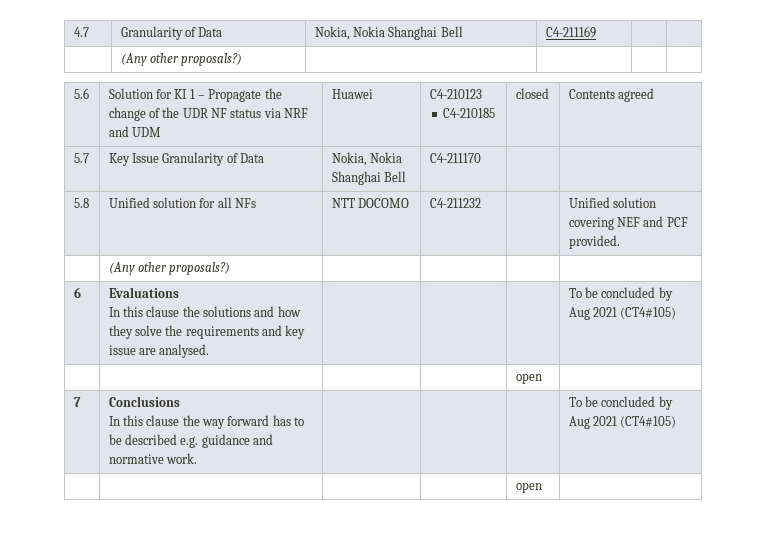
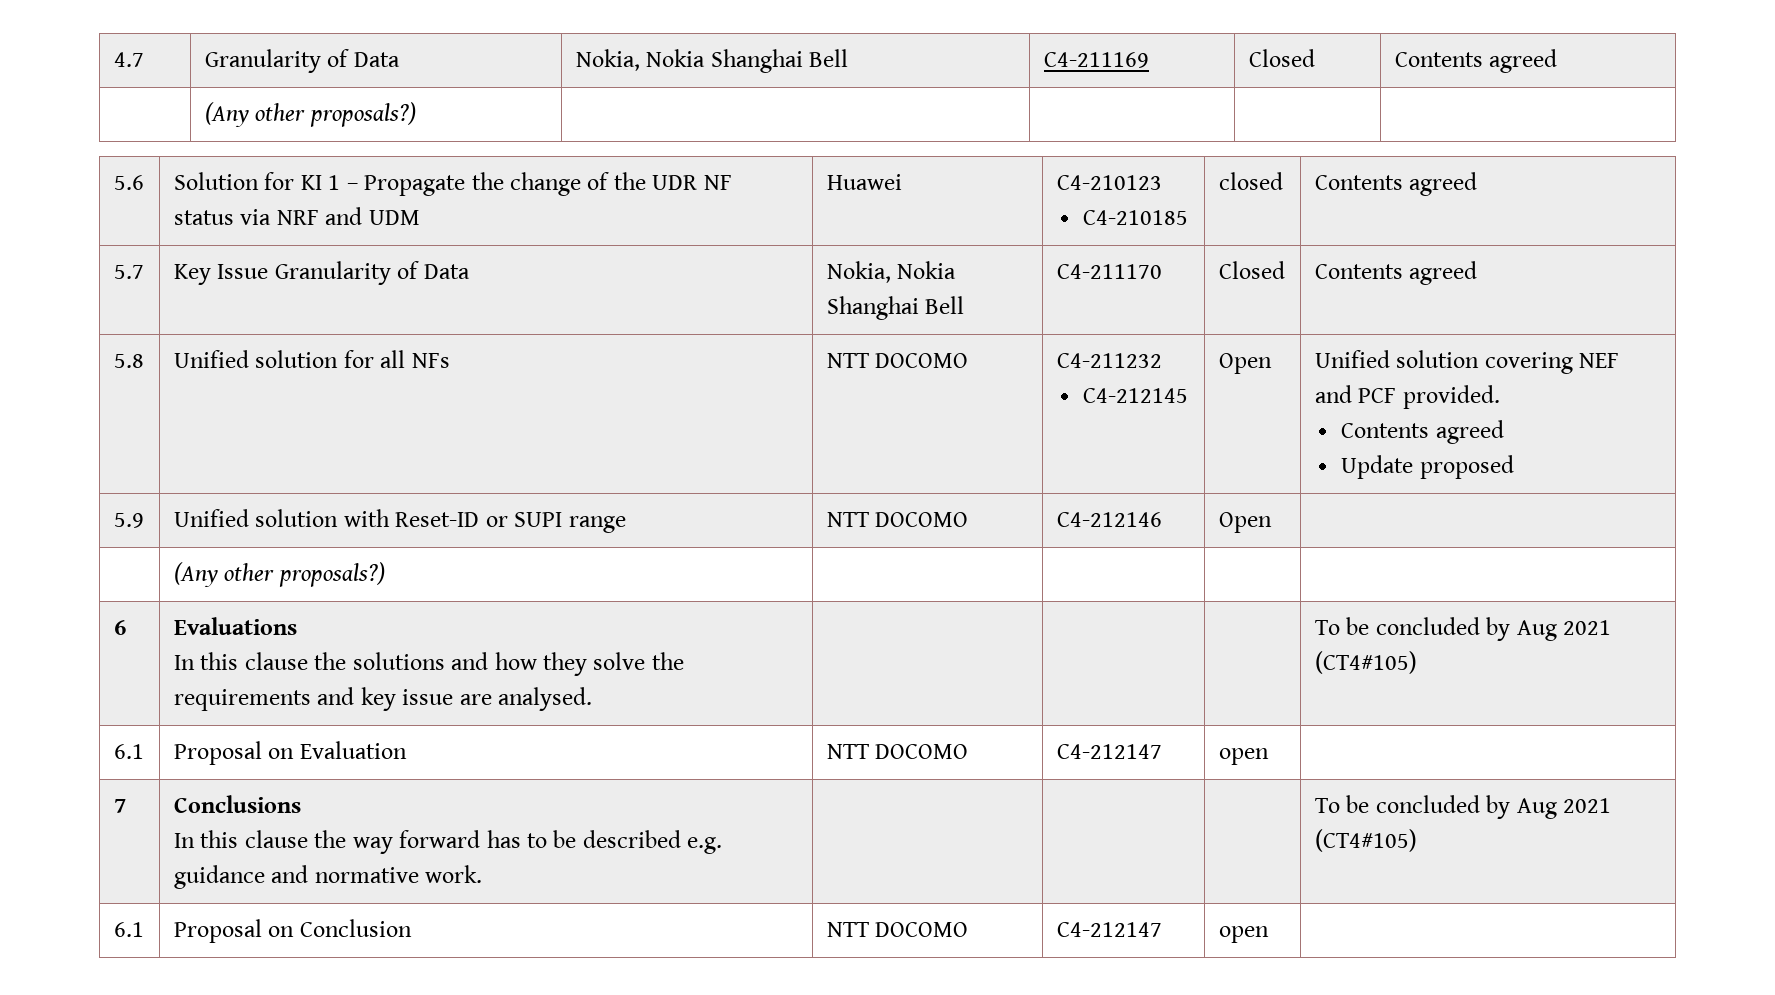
(596, 32) | -> [1248,49,1315,67] [1394,49,1558,73] Closed | Contents agreed
(481, 158) | -> [1218,261,1285,279] [1314,261,1478,285] Closed | Contents agreed
(481, 203) | -> [1083,388,1189,403] [1218,353,1272,374] // C4-212145 | Open
(620, 242) none -> [1341,420,1504,444] [1341,455,1514,479] [113,513,144,528] [173,509,626,533] [826,512,969,527] [1056,512,1162,527] [1218,512,1272,533] // Contents agreed // Update proposed // 5.9 | Unified solution with Reset-ID or SUPI range | NTT DOCOMO | C4-212146 | Open |
(677, 313) | | | -> [113,744,144,759] [173,741,407,765] [826,744,969,759] [1056,744,1162,759] 6.1 | Proposal on Evaluation | NTT DOCOMO | C4-212147
(677, 422) | | | -> [113,922,144,937] [173,919,412,943] [826,922,969,937] [1056,922,1162,937] 6.1 | Proposal on Conclusion | NTT DOCOMO | C4-212147

